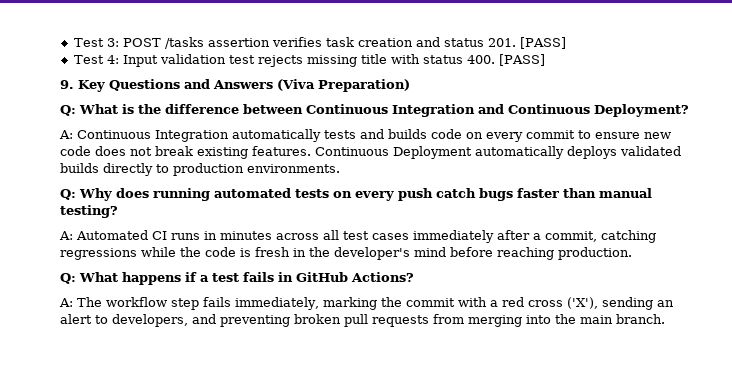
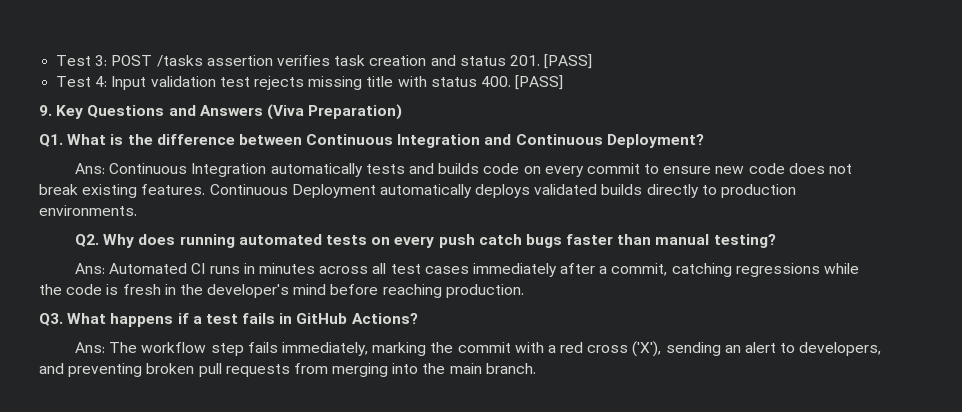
[60,105,76,116] Q: -> [39,134,63,147] Q1.
[59,130,73,139] A: -> [75,163,106,174] Ans:
[60,189,76,200] Q: -> [75,234,100,247] Q2.
[59,231,73,240] A: -> [75,263,106,274] Ans:
[60,273,76,284] Q: -> [39,313,63,326] Q3.
[59,298,73,307] A: -> [75,342,106,353] Ans:

